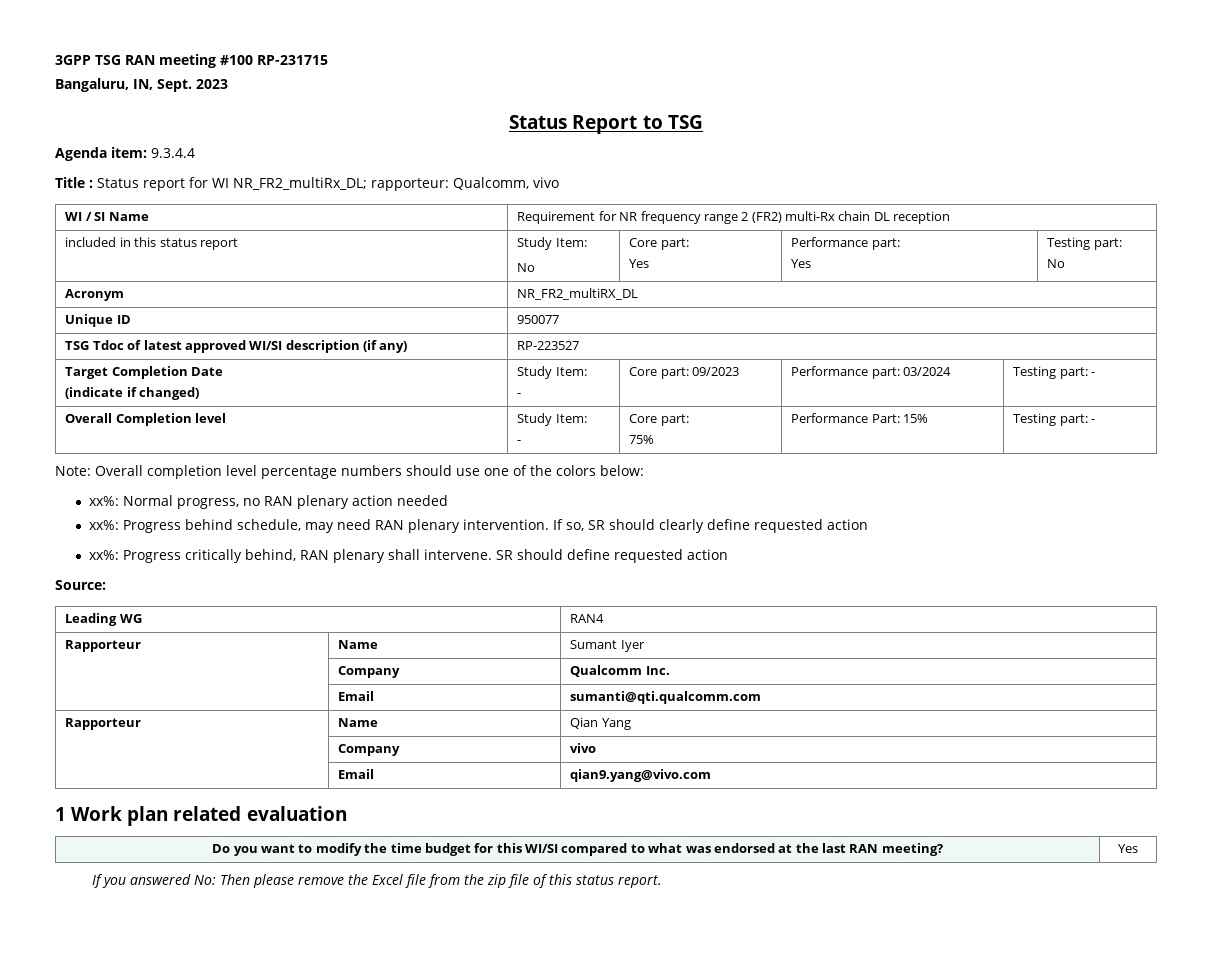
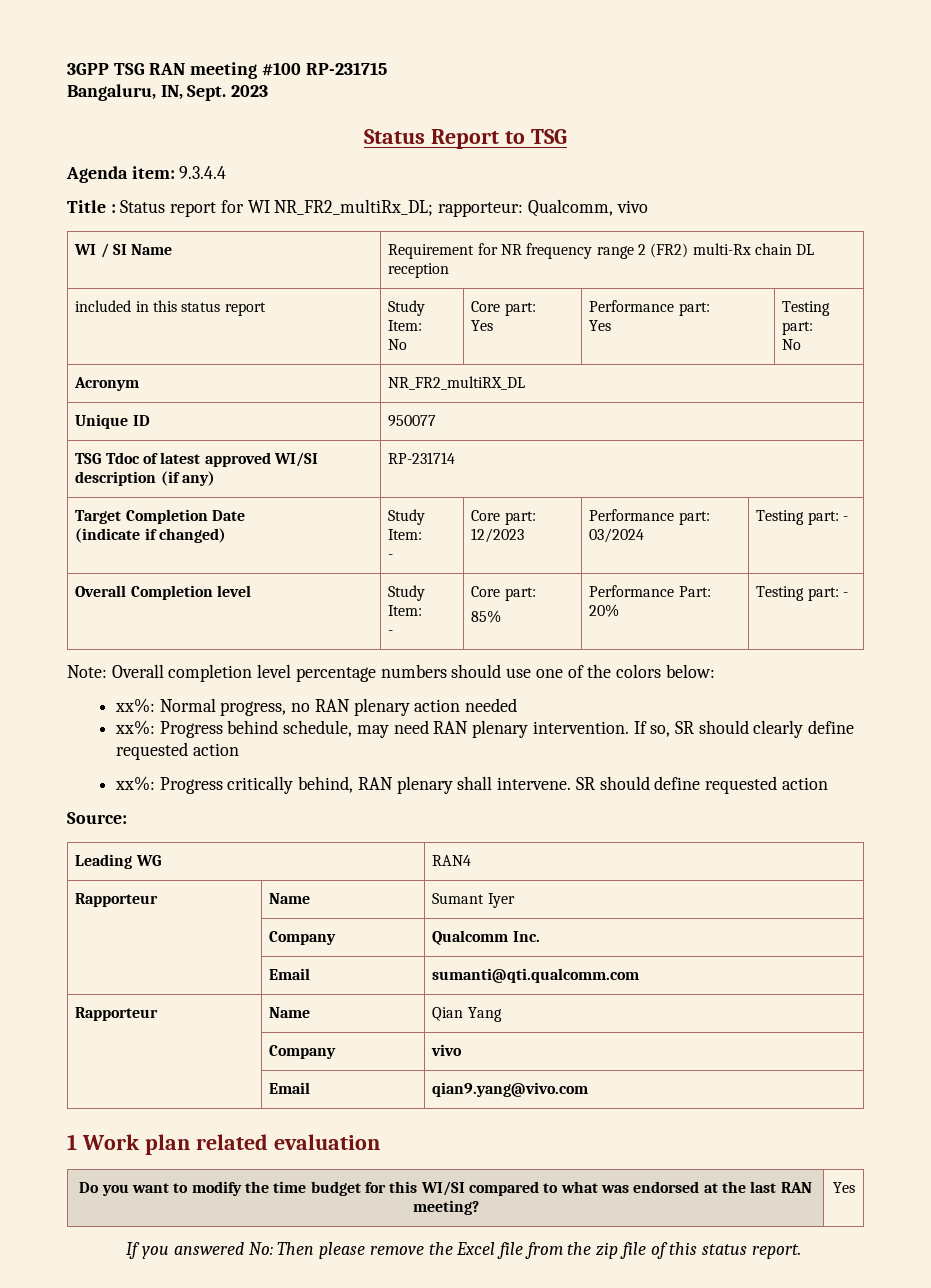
[517,341,580,350] RP-223527 -> [388,452,456,464] RP-231714
[692,367,740,376] 09/2023 -> [471,528,525,543] 12/2023
[629,435,655,444] 75% -> [471,610,502,623] 85%
[903,414,929,423] 15% -> [589,604,620,617] 20%

